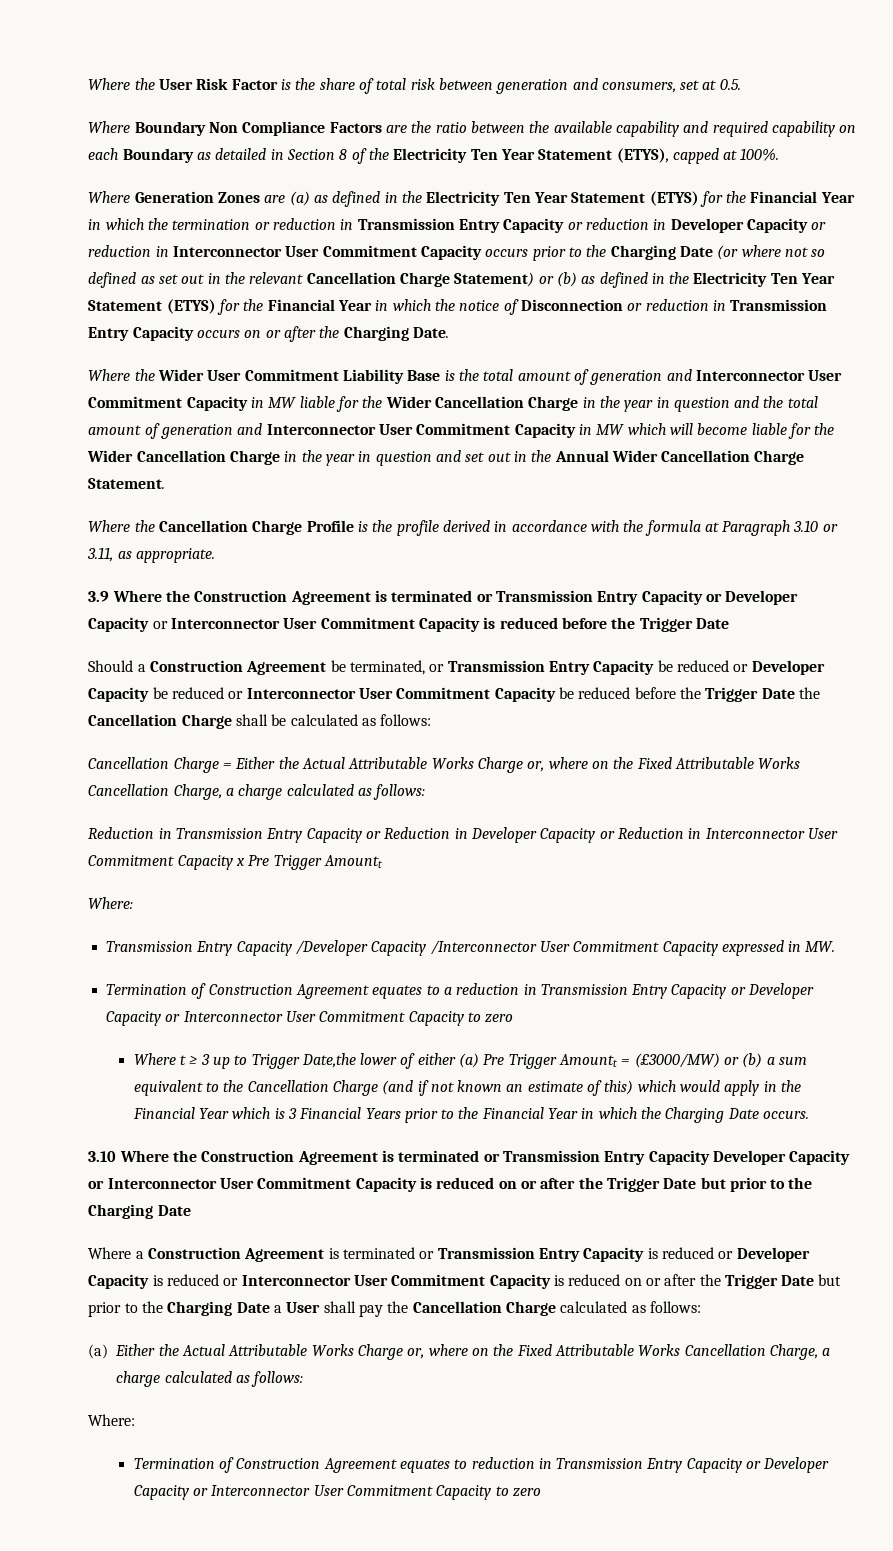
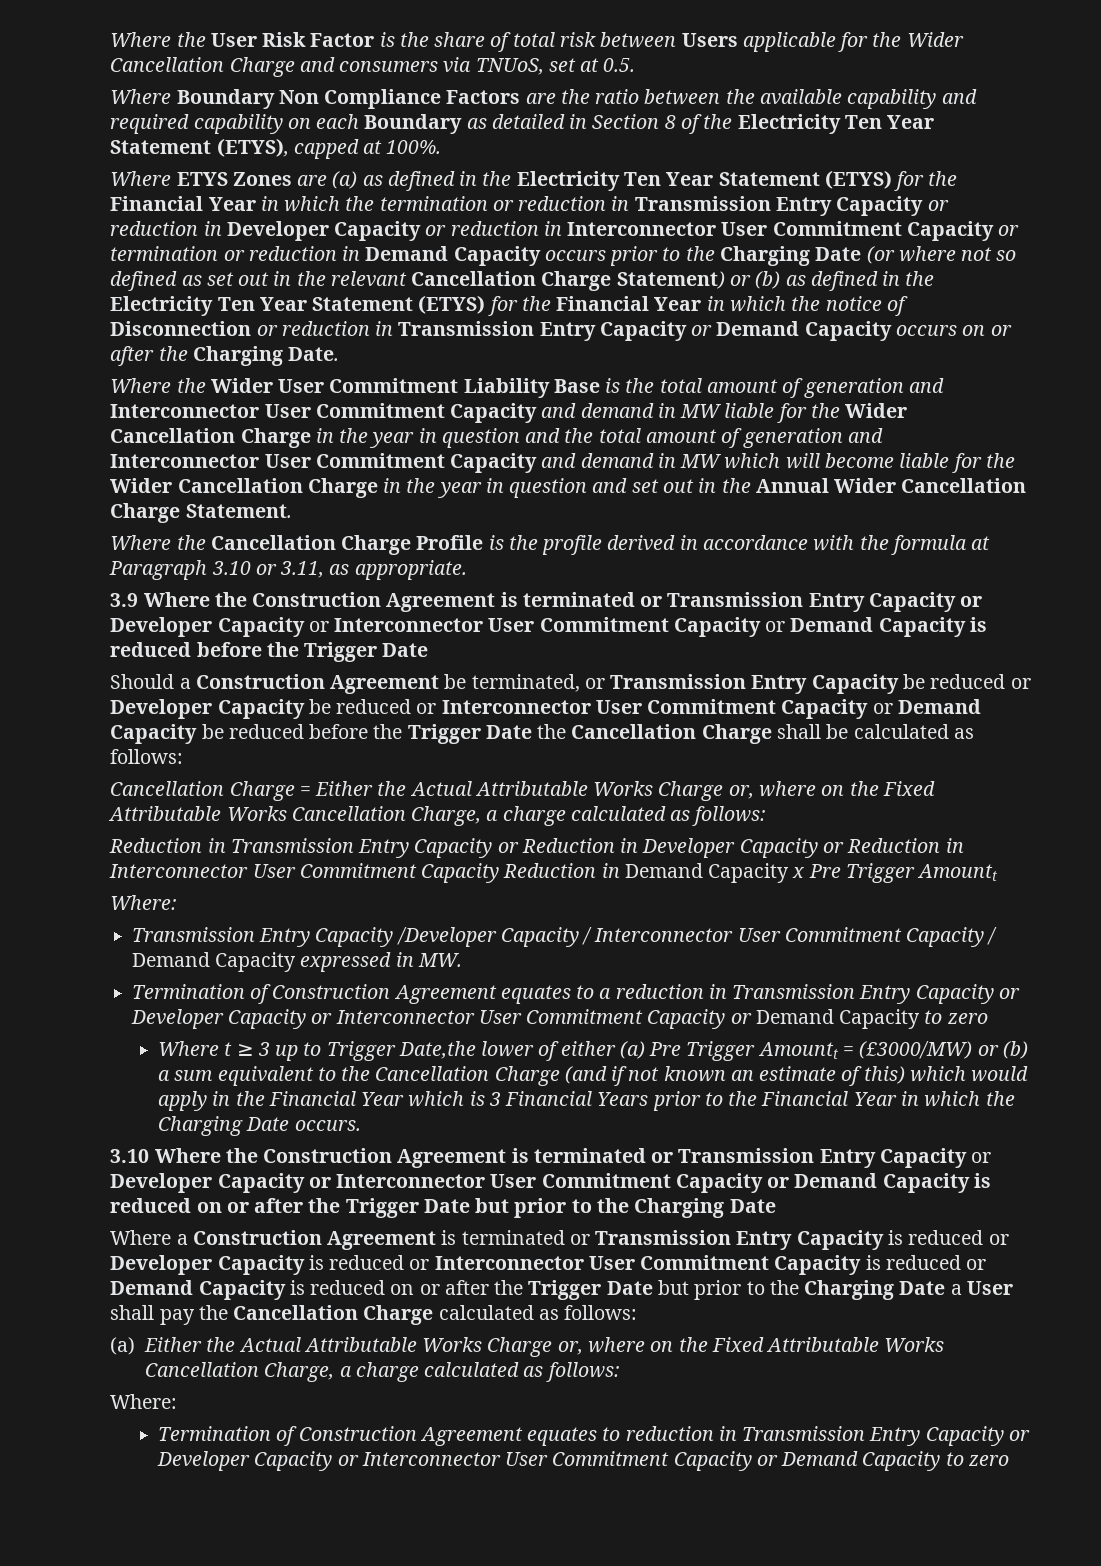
[496,78,676,94] generation and consumers, -> [681,32,964,52] [110,57,544,77] Users applicable for the Wider Cancellation Charge and consumers via TNUoS,
[134,191,214,203] Generation -> [176,172,228,186] ETYS
(482, 252) none -> [998,225,1020,236] [110,246,541,266] or termination or reduction in Demand Capacity
(194, 333) none -> [691,321,892,341] or Demand Capacity
(248, 403) none -> [541,403,654,418] and demand
(576, 430) none -> [541,453,654,468] and demand
(480, 624) none -> [765,617,966,637] or Demand Capacity
(556, 694) none -> [872,699,982,714] [110,724,198,744] or Demand Capacity
(233, 862) none -> [503,863,790,883] Reduction in Demand Capacity
[430,940,718,956] /Interconnector User Commitment Capacity -> [582,927,998,947] [131,952,297,972] / Interconnector User Commitment Capacity / Demand Capacity
(464, 1018) none -> [730,1009,921,1029] or Demand Capacity
[712,1150,851,1165] [88,1177,417,1192] Developer Capacity or Interconnector User Commitment Capacity -> [971,1152,992,1163] [110,1173,970,1193] or Developer Capacity or Interconnector User Commitment Capacity or Demand Capacity
(621, 1280) none -> [966,1259,987,1270] [110,1280,386,1300] or Demand Capacity is reduced
(492, 1492) none -> [756,1451,941,1471] or Demand Capacity

